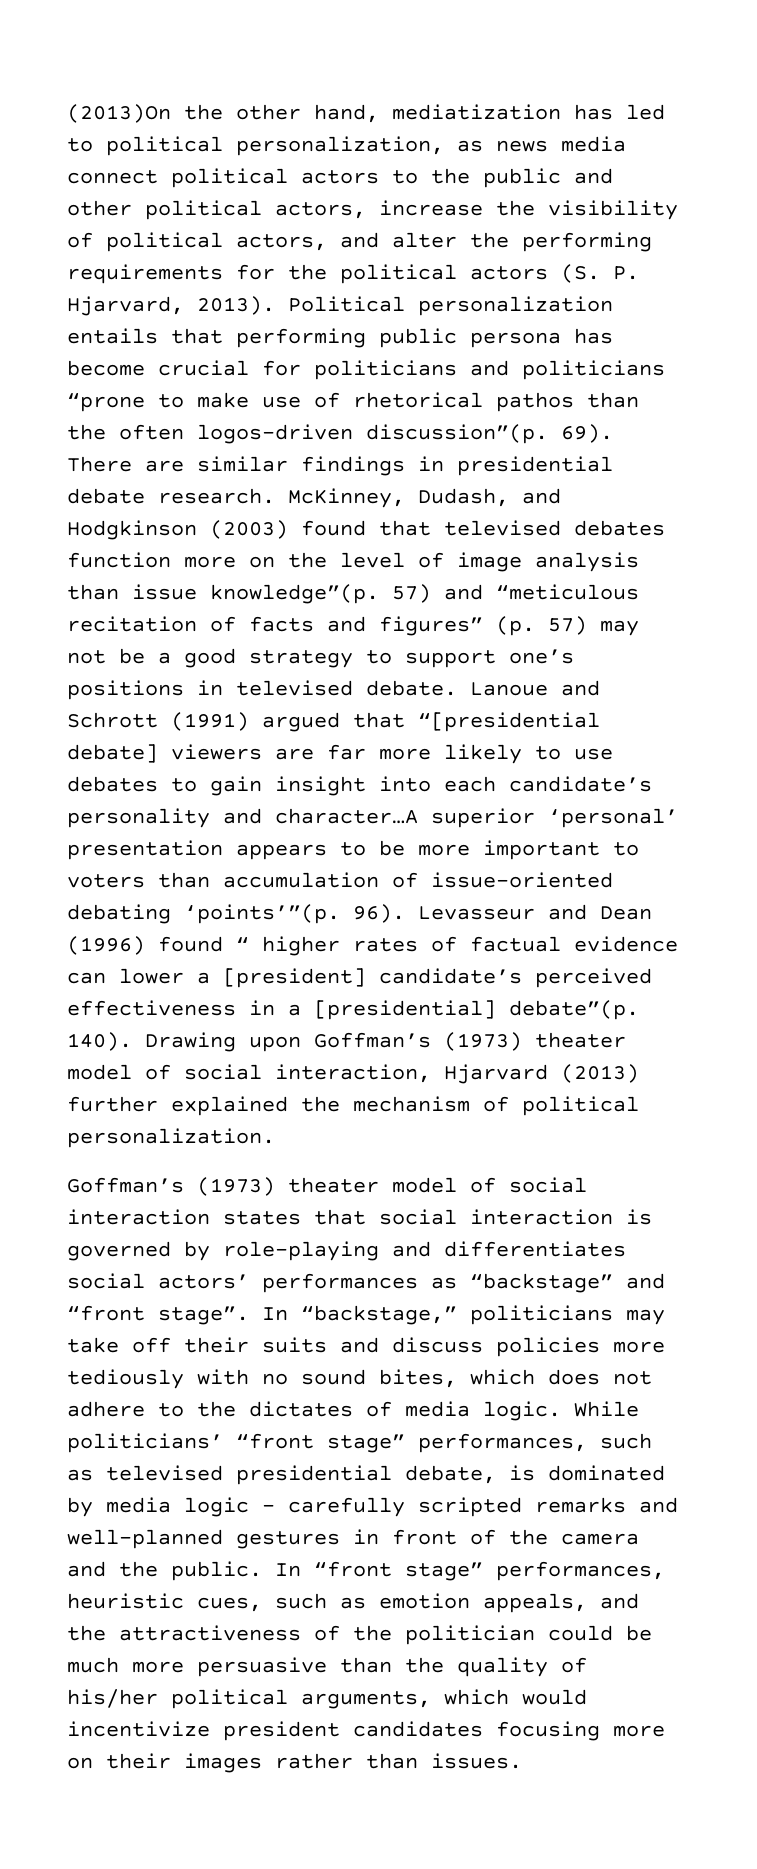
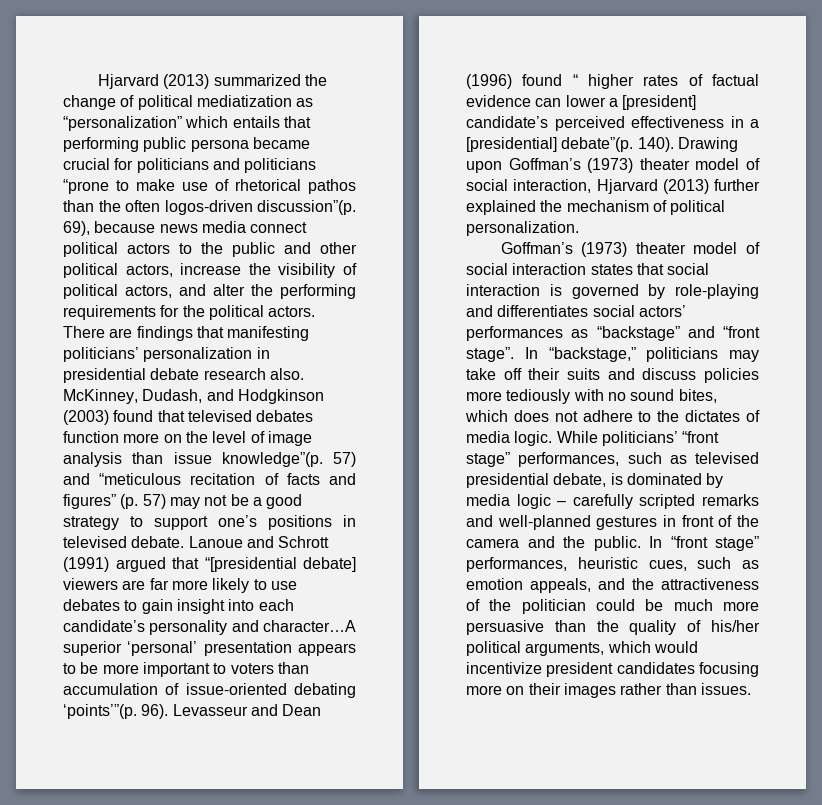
[67,104,665,123] [67,136,483,156] (2013)On the other hand, mediatization has led to political personalization, as -> [97,74,327,89] [63,95,314,110] [63,116,311,131] [63,137,310,152] [63,158,317,173] [63,179,356,194] [63,200,356,215] [63,221,156,236] Hjarvard (2013) summarized the change of political mediatization as “personalization” which entails that performing public persona became crucial for politicians and politicians “prone to make use of rhetorical pathos than the often logos-driven discussion”(p. 69), because
[470,264,639,283] [67,296,613,316] [67,328,613,348] [67,360,665,380] [67,392,639,412] [67,424,613,444] [67,456,405,476] actors (S. P. Hjarvard, 2013). Political personalization entails that performing public persona has become crucial for politicians and politicians “prone to make use of rhetorical pathos than the often logos-driven discussion”(p. 69). There are similar findings -> [268,306,316,317] [63,326,310,341] [63,347,253,362] actors. There are findings that manifesting politicians’ personalization
[158,488,275,504] research. -> [203,368,304,380] research also.

